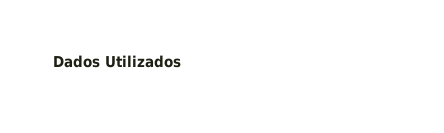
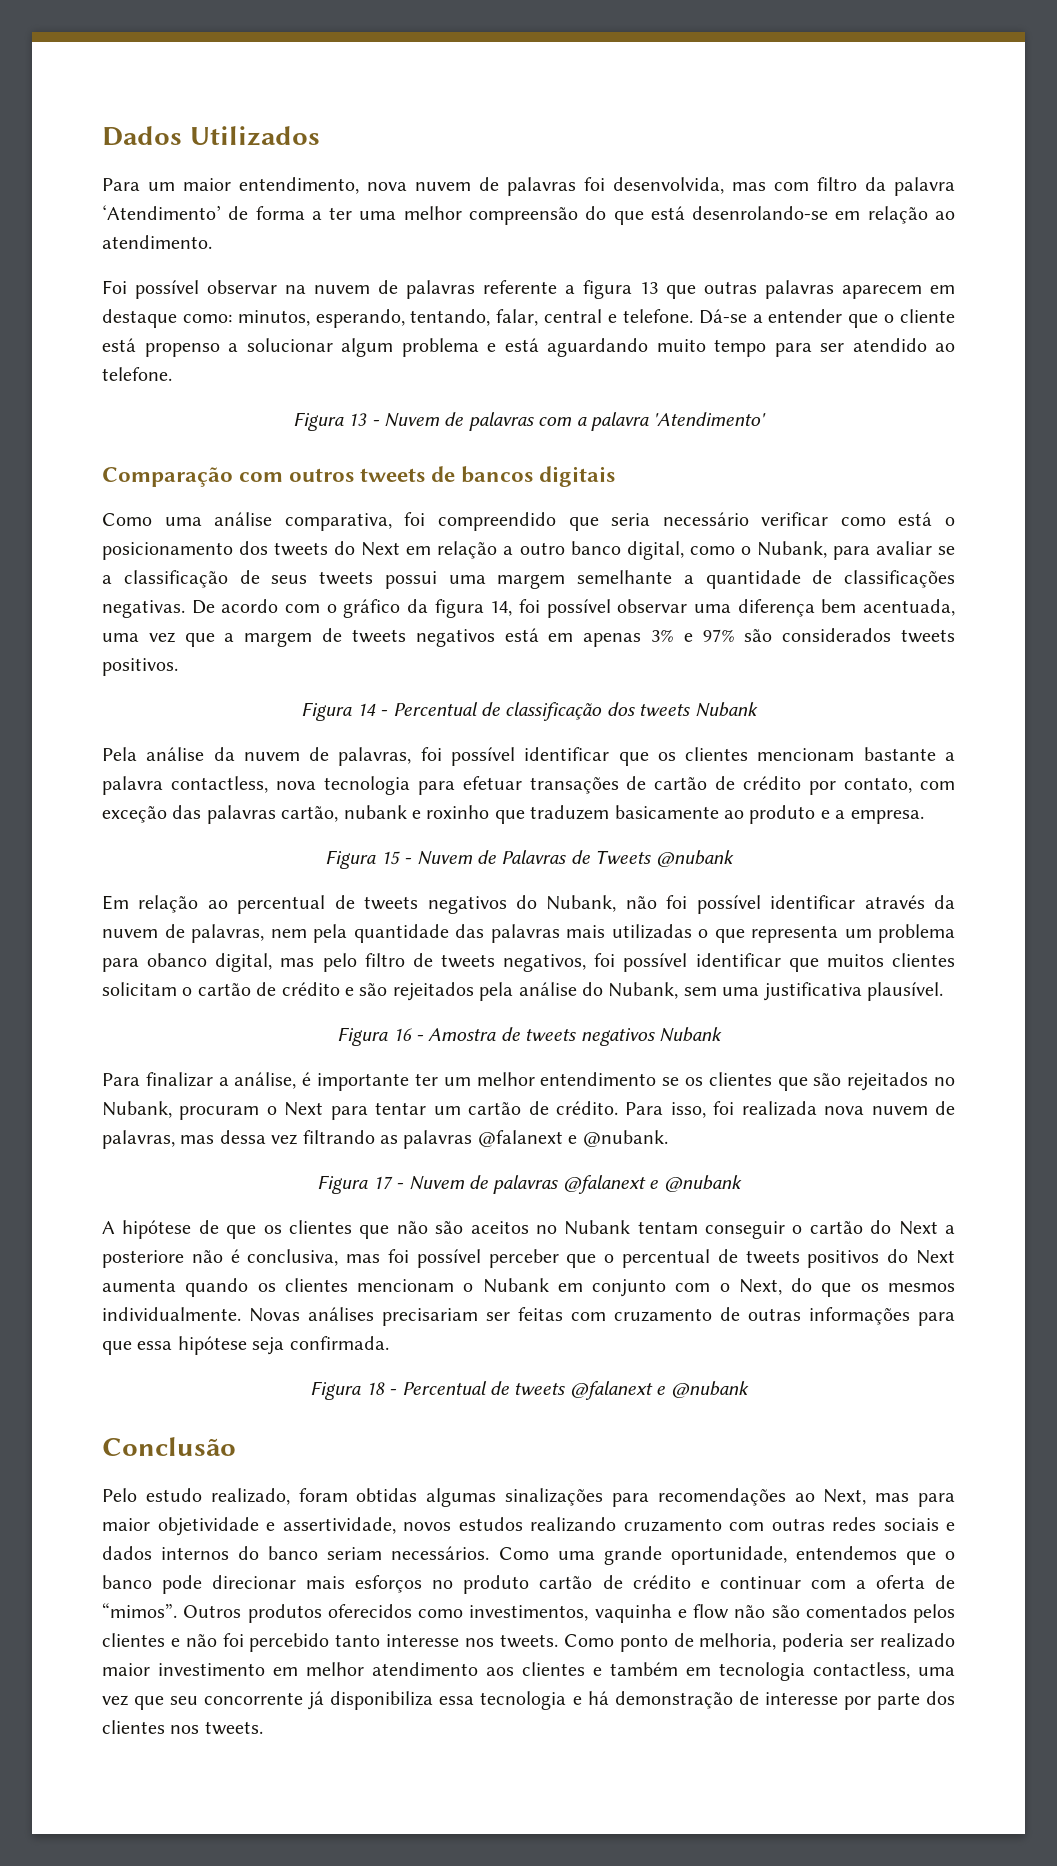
(181, 61) none -> [102,177,955,196] [102,205,956,225] [102,235,212,249] [102,280,955,299] [102,309,956,328] [102,338,955,357] [102,367,172,381] [292,412,767,431] [102,466,616,487] [102,512,956,531] [102,541,955,560] [102,570,955,589] [102,599,955,618] [102,628,955,647] [102,658,178,676] [301,702,758,721] [102,747,956,766] [102,776,955,795] [102,805,924,824] [325,850,734,869] [102,895,956,914] [102,924,955,943] [102,953,955,972] [102,982,943,1001] [337,1027,722,1046] [102,1072,955,1091] [102,1101,955,1120] [102,1130,668,1149] [317,1175,742,1194] [102,1220,956,1239] [102,1249,955,1268] [102,1278,955,1297] [102,1307,955,1326] [102,1336,389,1355] [310,1381,749,1400] [102,1437,236,1456] [102,1488,956,1507] [102,1517,955,1536] [102,1546,955,1565] [102,1575,956,1594] [102,1603,955,1623] [102,1633,956,1652] [102,1662,955,1681] [102,1691,956,1710] [102,1720,263,1735] // Para um maior entendimento, nova nuvem de palavras foi desenvolvida, mas com filtro da palavra ‘Atendimento’ de forma a ter uma melhor compreensão do que está desenrolando-se em relação ao atendimento. // Foi possível observar na nuvem de palavras referente a figura 13 que outras palavras aparecem em destaque como: minutos, esperando, tentando, falar, central e telefone. Dá-se a entender que o cliente está propenso a solucionar algum problema e está aguardando muito tempo para ser atendido ao telefone. // Figura 13 - Nuvem de palavras com a palavra 'Atendimento' // Comparação com outros tweets de bancos digitais // Como uma análise comparativa, foi compreendido que seria necessário verificar como está o posicionamento dos tweets do Next em relação a outro banco digital, como o Nubank, para avaliar se a classificação de seus tweets possui uma margem semelhante a quantidade de classificações negativas. De acordo com o gráfico da figura 14, foi possível observar uma diferença bem acentuada, uma vez que a margem de tweets negativos está em apenas 3% e 97% são considerados tweets positivos. // Figura 14 - Percentual de classificação dos tweets Nubank // Pela análise da nuvem de palavras, foi possível identificar que os clientes mencionam bastante a palavra contactless, nova tecnologia para efetuar transações de cartão de crédito por contato, com exceção das palavras cartão, nubank e roxinho que traduzem basicamente ao produto e a empresa. // Figura 15 - Nuvem de Palavras de Tweets @nubank // Em relação ao percentual de tweets negativos do Nubank, não foi possível identificar através da nuvem de palavras, nem pela quantidade das palavras mais utilizadas o que representa um problema para obanco digital, mas pelo filtro de tweets negativos, foi possível identificar que muitos clientes solicitam o cartão de crédito e são rejeitados pela análise do Nubank, sem uma justificativa plausível. // Figura 16 - Amostra de tweets negativos Nubank // Para finalizar a análise, é importante ter um melhor entendimento se os clientes que são rejeitados no Nubank, procuram o Next para tentar um cartão de crédito. Para isso, foi realizada nova nuvem de palavras, mas dessa vez filtrando as palavras @falanext e @nubank. // Figura 17 - Nuvem de palavras @falanext e @nubank // A hipótese de que os clientes que não são aceitos no Nubank tentam conseguir o cartão do Next a posteriore não é conclusiva, mas foi possível perceber que o percentual de tweets positivos do Next aumenta quando os clientes mencionam o Nubank em conjunto com o Next, do que os mesmos individualmente. Novas análises precisariam ser feitas com cruzamento de outras informações para que essa hipótese seja confirmada. // Figura 18 - Percentual de tweets @falanext e @nubank // Conclusão // Pelo estudo realizado, foram obtidas algumas sinalizações para recomendações ao Next, mas para maior objetividade e assertividade, novos estudos realizando cruzamento com outras redes sociais e dados internos do banco seriam necessários. Como uma grande oportunidade, entendemos que o banco pode direcionar mais esforços no produto cartão de crédito e continuar com a oferta de “mimos”. Outros produtos oferecidos como investimentos, vaquinha e flow não são comentados pelos clientes e não foi percebido tanto interesse nos tweets. Como ponto de melhoria, poderia ser realizado maior investimento em melhor atendimento aos clientes e também em tecnologia contactless, uma vez que seu concorrente já disponibiliza essa tecnologia e há demonstração de interesse por parte dos clientes nos tweets.

